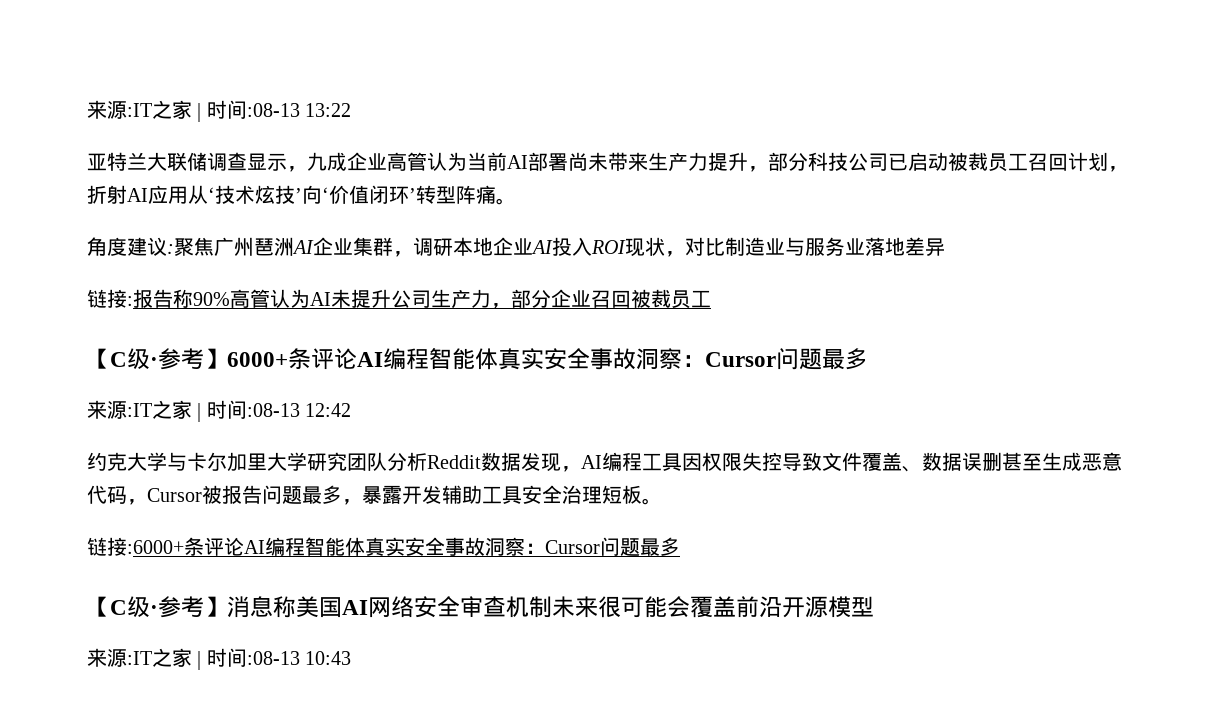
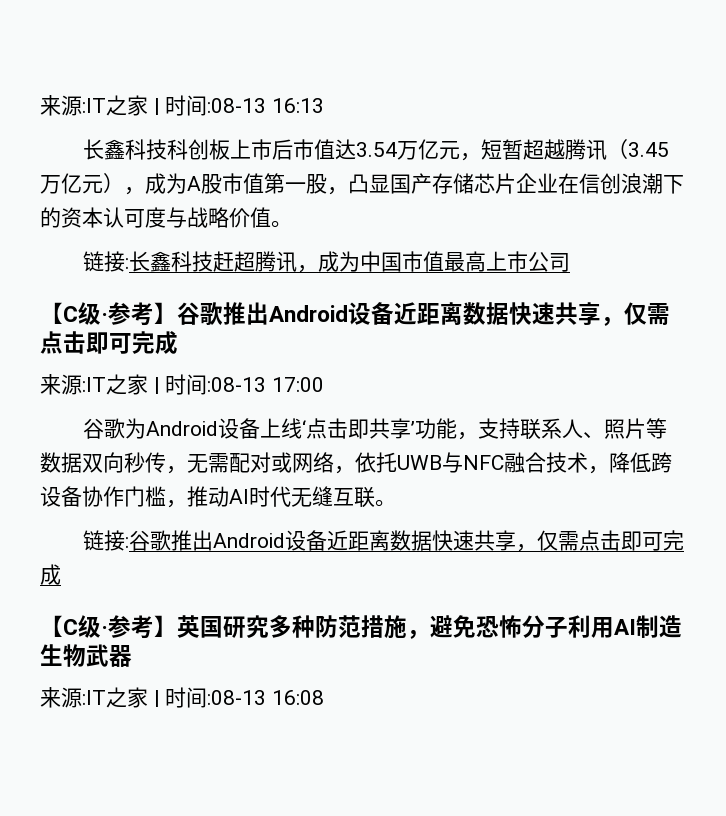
[87,100,352,122] [87,152,1128,172] [87,185,516,205] [87,237,945,257] [87,289,711,309] [87,348,868,370] [87,400,352,422] [87,452,1122,472] [87,485,662,505] [87,537,680,556] [87,596,874,618] [87,648,352,670] 来源:IT之家 | 时间:08-13 13:22 // 亚特兰大联储调查显示，九成企业高管认为当前AI部署尚未带来生产力提升，部分科技公司已启动被裁员工召回计划，折射AI应用从‘技术炫技’向‘价值闭环’转型阵痛。 // 角度建议:聚焦广州琶洲AI企业集群，调研本地企业AI投入ROI现状，对比制造业与服务业落地差异 // 链接:报告称90%高管认为AI未提升公司生产力，部分企业召回被裁员工 // 【C级·参考】6000+条评论AI编程智能体真实安全事故洞察：Cursor问题最多 // 来源:IT之家 | 时间:08-13 12:42 // 约克大学与卡尔加里大学研究团队分析Reddit数据发现，AI编程工具因权限失控导致文件覆盖、数据误删甚至生成恶意代码，Cursor被报告问题最多，暴露开发辅助工具安全治理短板。 // 链接:6000+条评论AI编程智能体真实安全事故洞察：Cursor问题最多 // 【C级·参考】消息称美国AI网络安全审查机制未来很可能会覆盖前沿开源模型 // 来源:IT之家 | 时间:08-13 10:43 -> [40,95,325,116] [82,139,669,161] [40,173,684,195] [40,207,292,228] [82,251,570,273] [40,302,670,326] [40,331,178,355] [40,374,325,395] [82,418,667,440] [40,452,672,474] [40,486,396,508] [82,530,684,552] [40,564,61,585] [40,615,682,639] [40,644,132,667] [40,687,325,708] 来源:IT之家 | 时间:08-13 16:13 // 长鑫科技科创板上市后市值达3.54万亿元，短暂超越腾讯（3.45万亿元），成为A股市值第一股，凸显国产存储芯片企业在信创浪潮下的资本认可度与战略价值。 // 链接:长鑫科技赶超腾讯，成为中国市值最高上市公司 // 【C级·参考】谷歌推出Android设备近距离数据快速共享，仅需点击即可完成 // 来源:IT之家 | 时间:08-13 17:00 // 谷歌为Android设备上线‘点击即共享’功能，支持联系人、照片等数据双向秒传，无需配对或网络，依托UWB与NFC融合技术，降低跨设备协作门槛，推动AI时代无缝互联。 // 链接:谷歌推出Android设备近距离数据快速共享，仅需点击即可完成 // 【C级·参考】英国研究多种防范措施，避免恐怖分子利用AI制造生物武器 // 来源:IT之家 | 时间:08-13 16:08

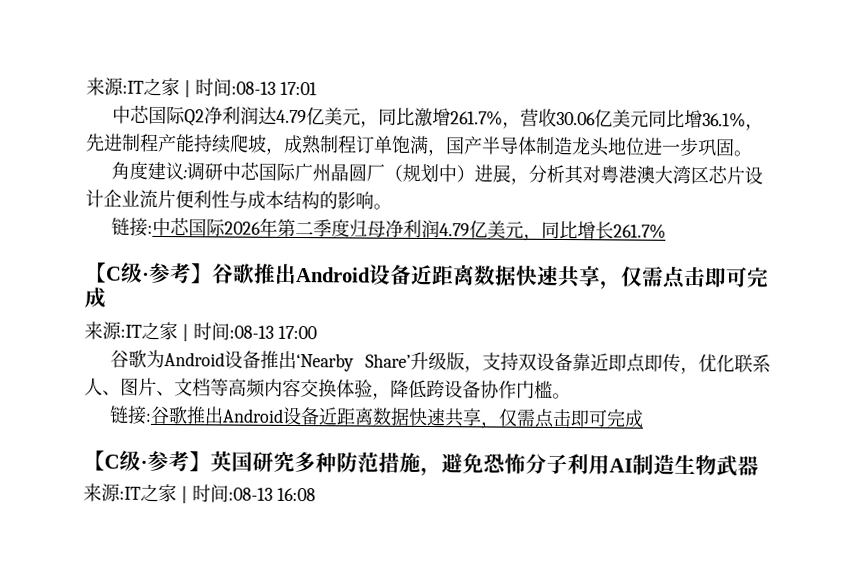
[40,95,325,116] [82,139,669,161] [40,173,684,195] [40,207,292,228] [82,251,570,273] 来源:IT之家 | 时间:08-13 16:13 // 长鑫科技科创板上市后市值达3.54万亿元，短暂超越腾讯（3.45万亿元），成为A股市值第一股，凸显国产存储芯片企业在信创浪潮下的资本认可度与战略价值。 // 链接:长鑫科技赶超腾讯，成为中国市值最高上市公司 -> [86,77,317,98] [112,105,765,131] [85,133,753,157] [111,161,764,185] [85,189,392,210] [111,217,667,241] 来源:IT之家 | 时间:08-13 17:01 // 中芯国际Q2净利润达4.79亿美元，同比激增261.7%，营收30.06亿美元同比增36.1%，先进制程产能持续爬坡，成熟制程订单饱满，国产半导体制造龙头地位进一步巩固。 // 角度建议:调研中芯国际广州晶圆厂（规划中）进展，分析其对粤港澳大湾区芯片设计企业流片便利性与成本结构的影响。 // 链接:中芯国际2026年第二季度归母净利润4.79亿美元，同比增长261.7%
[259,418,667,440] [40,452,588,474] 上线‘点击即共享’功能，支持联系人、照片等数据双向秒传，无需配对或网络，依托UWB与NFC融合技术 -> [260,350,771,375] [84,377,373,398] 推出‘Nearby Share’升级版，支持双设备靠近即点即传，优化联系人、图片、文档等高频内容交换体验
[166,486,375,508] ，推动AI时代无缝互联 -> (553, 389) none

